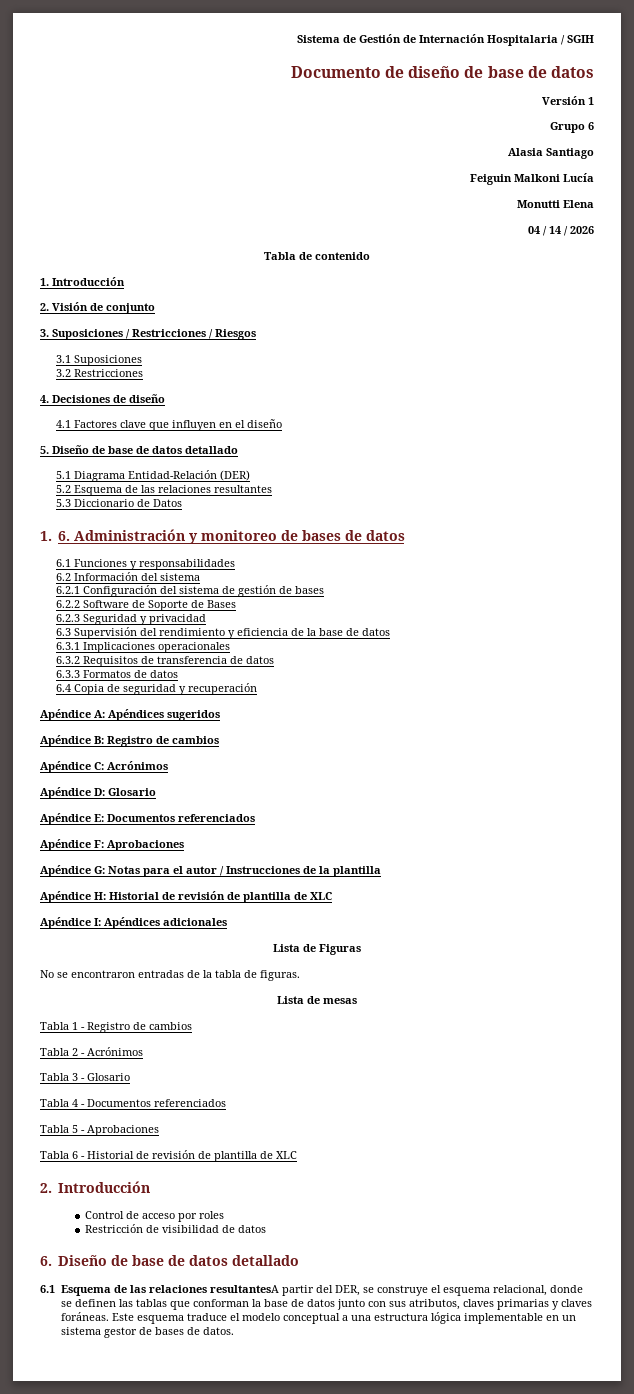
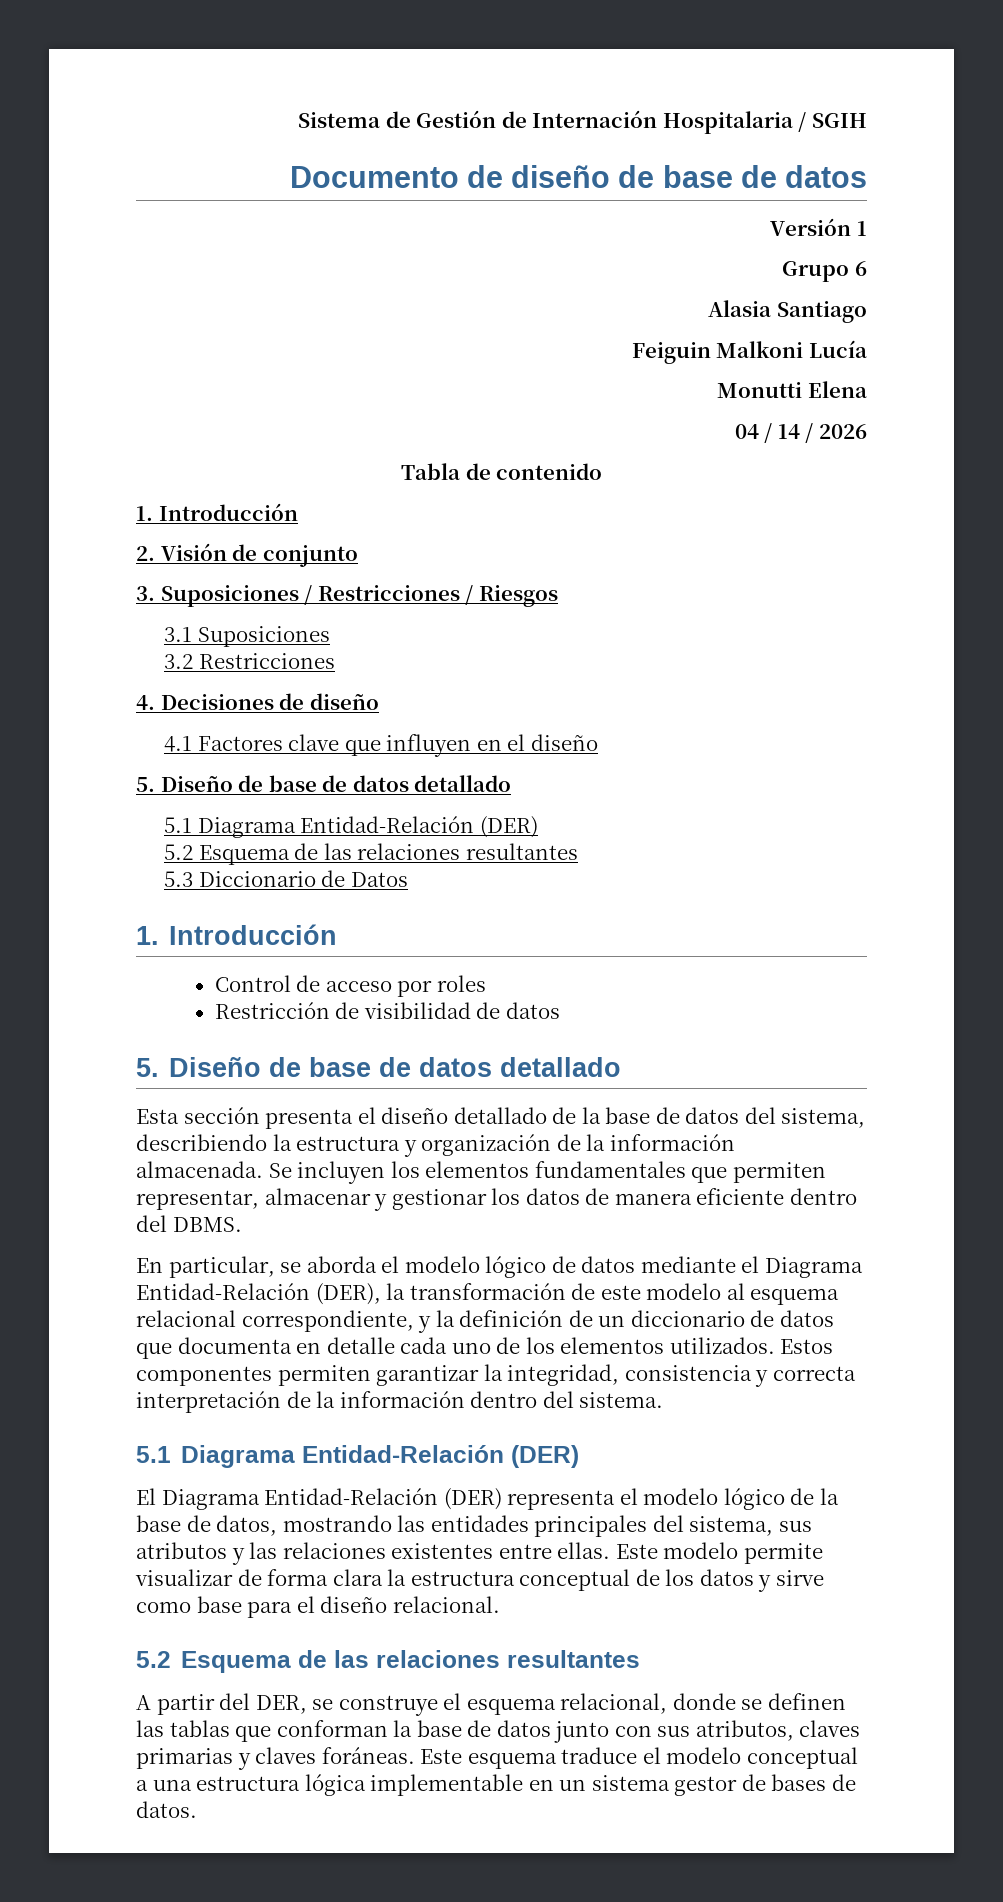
[57,529,405,544] [56,559,236,570] [56,572,201,581] [56,585,325,597] [56,600,237,611] [56,614,207,625] [56,627,391,639] [56,642,231,653] [56,656,275,667] [56,670,179,678] [56,683,258,695] [40,709,220,721] [40,735,219,747] [40,761,168,773] [40,787,156,799] [40,813,255,825] [40,839,184,851] [40,865,381,877] [40,891,332,903] [40,917,227,929] [273,944,361,955] [40,970,300,981] [277,996,357,1004] [40,1022,192,1033] [40,1047,143,1056] [40,1073,130,1081] [40,1099,226,1107] [40,1125,159,1136] [40,1150,297,1162] [40,1183,52,1193] 6. Administración y monitoreo de bases de datos // 6.1 Funciones y responsabilidades // 6.2 Información del sistema // 6.2.1 Configuración del sistema de gestión de bases // 6.2.2 Software de Soporte de Bases // 6.2.3 Seguridad y privacidad // 6.3 Supervisión del rendimiento y eficiencia de la base de datos // 6.3.1 Implicaciones operacionales // 6.3.2 Requisitos de transferencia de datos // 6.3.3 Formatos de datos // 6.4 Copia de seguridad y recuperación // Apéndice A: Apéndices sugeridos // Apéndice B: Registro de cambios // Apéndice C: Acrónimos // Apéndice D: Glosario // Apéndice E: Documentos referenciados // Apéndice F: Aprobaciones // Apéndice G: Notas para el autor / Instrucciones de la plantilla // Apéndice H: Historial de revisión de plantilla de XLC // Apéndice I: Apéndices adicionales // Lista de Figuras // No se encontraron entradas de la tabla de figuras. // Lista de mesas // Tabla 1 - Registro de cambios // Tabla 2 - Acrónimos // Tabla 3 - Glosario // Tabla 4 - Documentos referenciados // Tabla 5 - Aprobaciones // Tabla 6 - Historial de revisión de plantilla de XLC // 2. -> (159, 935) none
[40,1255,299,1266] [40,1285,279,1296] 6. Diseño de base de datos detallado // 6.1 Esquema de las relaciones resultantesA -> [136,1057,622,1077] [136,1107,866,1129] [136,1134,735,1157] [136,1161,826,1184] [136,1188,857,1211] [136,1215,242,1232] [136,1256,863,1278] [136,1283,840,1305] [136,1310,834,1333] [136,1337,834,1359] [136,1364,856,1387] [136,1391,664,1413] [136,1445,580,1468] [136,1488,839,1510] [136,1515,812,1537] [136,1542,823,1565] [135,1569,824,1592] [136,1596,500,1618] [136,1650,641,1673] [136,1695,151,1710] 5. Diseño de base de datos detallado // Esta sección presenta el diseño detallado de la base de datos del sistema, describiendo la estructura y organización de la información almacenada. Se incluyen los elementos fundamentales que permiten representar, almacenar y gestionar los datos de manera eficiente dentro del DBMS. // En particular, se aborda el modelo lógico de datos mediante el Diagrama Entidad-Relación (DER), la transformación de este modelo al esquema relacional correspondiente, y la definición de un diccionario de datos que documenta en detalle cada uno de los elementos utilizados. Estos componentes permiten garantizar la integridad, consistencia y correcta interpretación de la información dentro del sistema. // 5.1 Diagrama Entidad-Relación (DER) // El Diagrama Entidad-Relación (DER) representa el modelo lógico de la base de datos, mostrando las entidades principales del sistema, sus atributos y las relaciones existentes entre ellas. Este modelo permite visualizar de forma clara la estructura conceptual de los datos y sirve como base para el diseño relacional. // 5.2 Esquema de las relaciones resultantes // A

